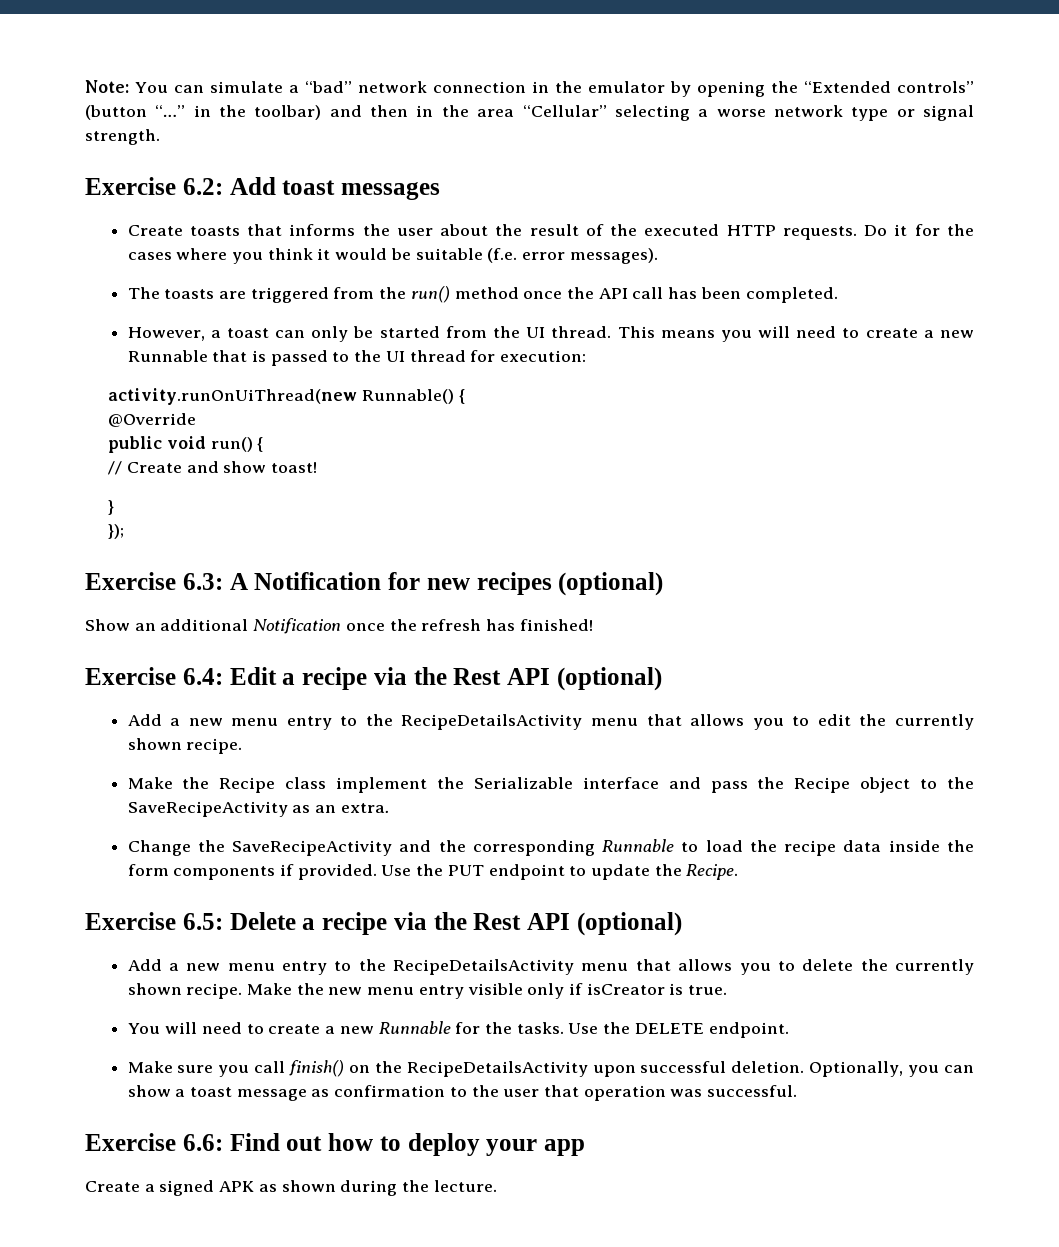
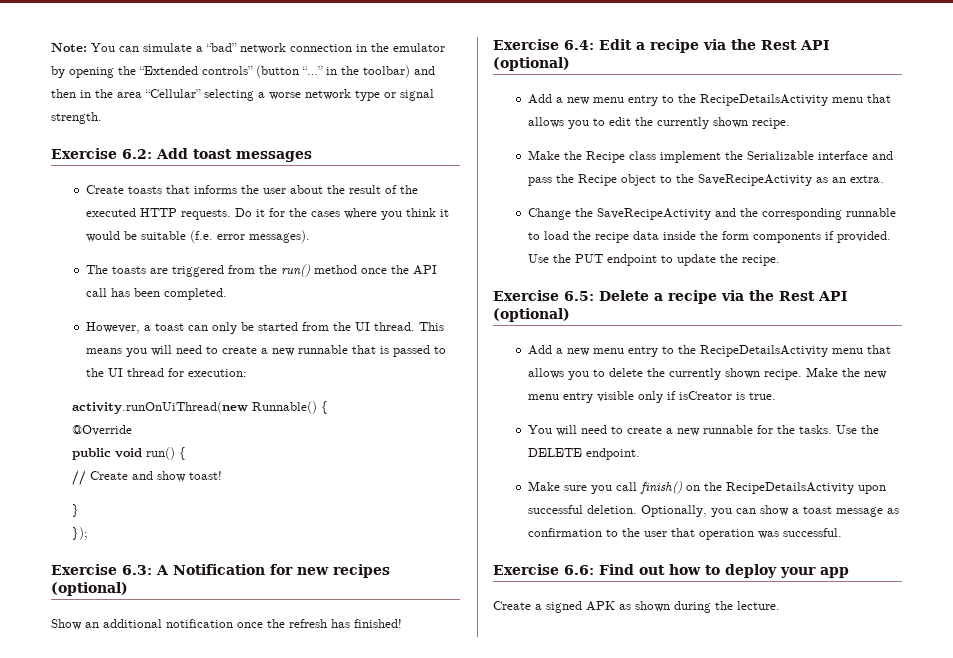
[127,350,208,362] Runnable -> [297,345,348,354] runnable
[253,618,342,634] Notification -> [166,619,233,628] notification
[602,839,675,852] Runnable -> [845,208,896,217] runnable
[686,864,739,880] Recipe. -> [741,255,780,266] recipe.
[378,1021,451,1034] Runnable -> [702,425,753,434] runnable

